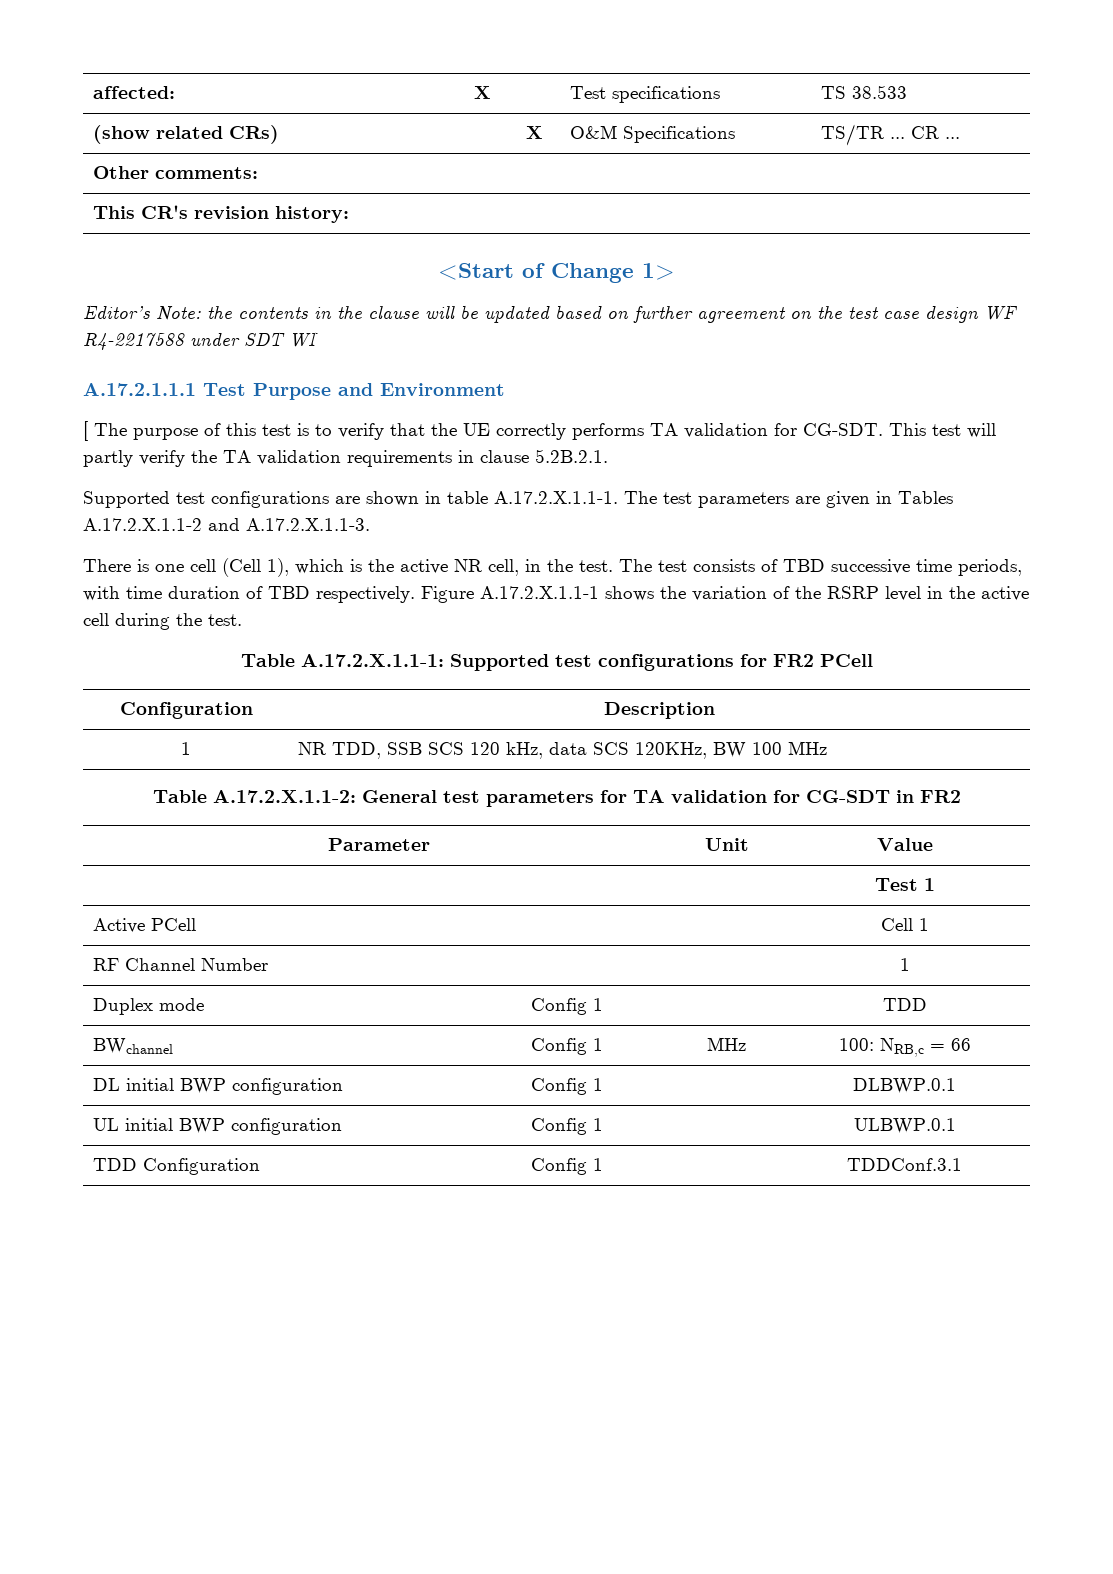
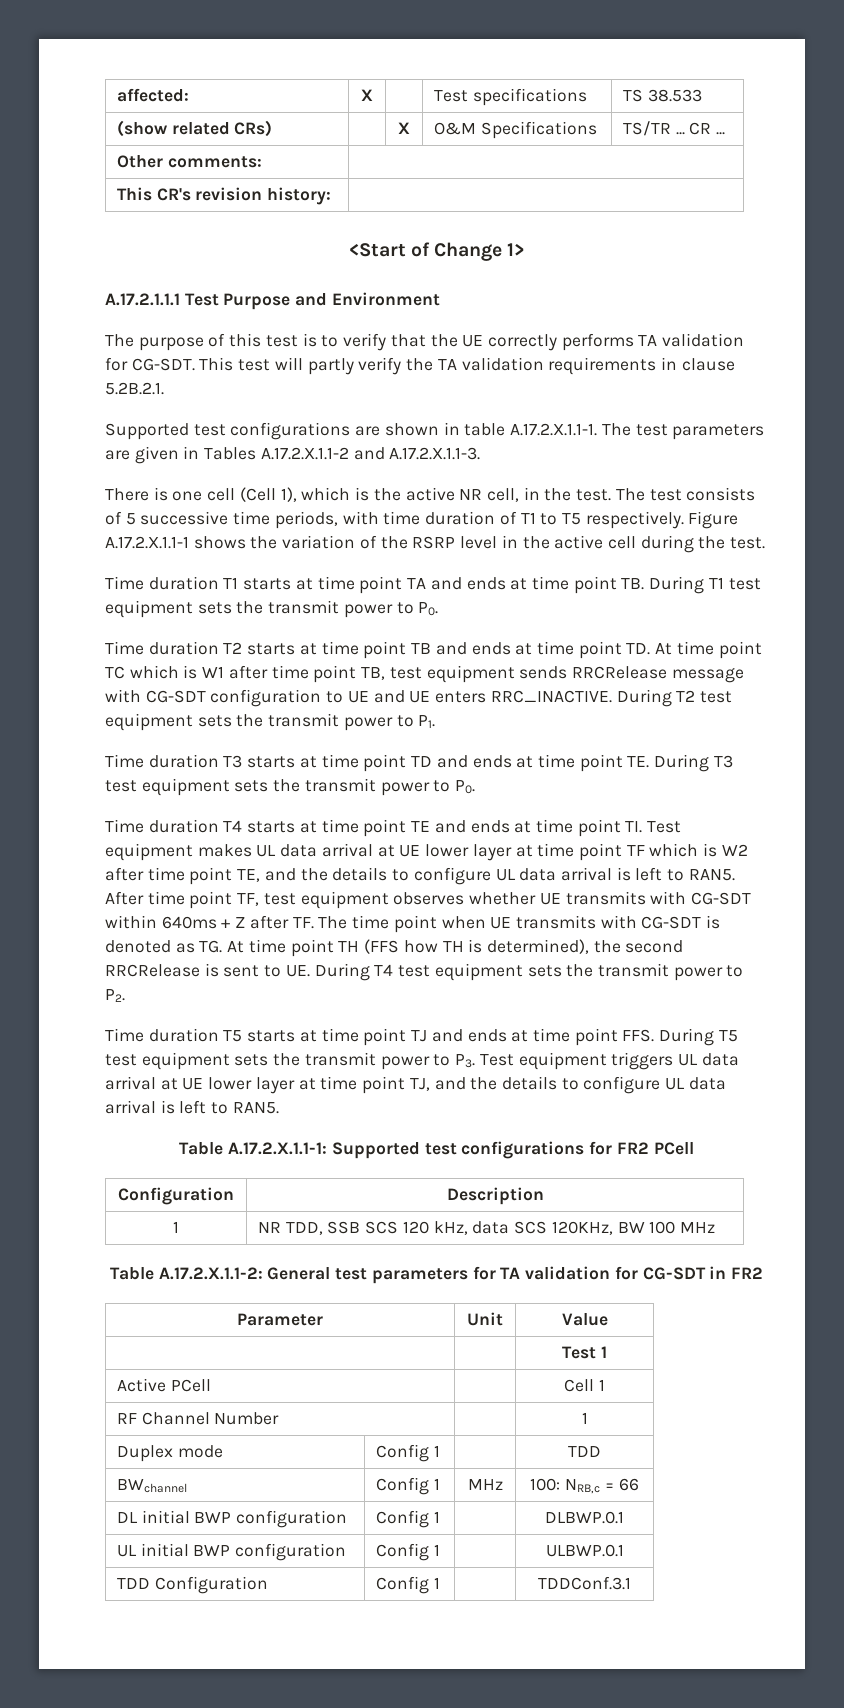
[83,305,1017,323] [83,332,318,350] // Editor’s Note: the contents in the clause will be updated based on further agreement on the test case design WF R4-2217588 under SDT WI -> (525, 249) none
[83,421,88,441] [ -> (440, 299) none
[783,559,825,572] TBD -> [125,513,136,525] 5
[268,586,310,599] TBD -> [520,512,581,525] T1 to T5
(242, 620) none -> [105,576,761,594] [105,600,439,618] [105,641,762,659] [105,665,744,683] [105,689,732,707] [105,713,436,731] [105,754,733,772] [105,778,476,796] [105,819,682,837] [105,843,748,861] [105,867,735,885] [105,891,751,909] [105,915,721,933] [105,939,684,957] [105,963,744,981] [105,989,125,1002] [105,1028,738,1046] [105,1052,739,1070] [105,1076,726,1094] [105,1100,279,1114] // Time duration T1 starts at time point TA and ends at time point TB. During T1 test equipment sets the transmit power to P0. // Time duration T2 starts at time point TB and ends at time point TD. At time point TC which is W1 after time point TB, test equipment sends RRCRelease message with CG-SDT configuration to UE and UE enters RRC_INACTIVE. During T2 test equipment sets the transmit power to P1. // Time duration T3 starts at time point TD and ends at time point TE. During T3 test equipment sets the transmit power to P0. // Time duration T4 starts at time point TE and ends at time point TI. Test equipment makes UL data arrival at UE lower layer at time point TF which is W2 after time point TE, and the details to configure UL data arrival is left to RAN5. After time point TF, test equipment observes whether UE transmits with CG-SDT within 640ms + Z after TF. The time point when UE transmits with CG-SDT is denoted as TG. At time point TH (FFS how TH is determined), the second RRCRelease is sent to UE. During T4 test equipment sets the transmit power to P2. // Time duration T5 starts at time point TJ and ends at time point FFS. During T5 test equipment sets the transmit power to P3. Test equipment triggers UL data arrival at UE lower layer at time point TJ, and the details to configure UL data arrival is left to RAN5.

